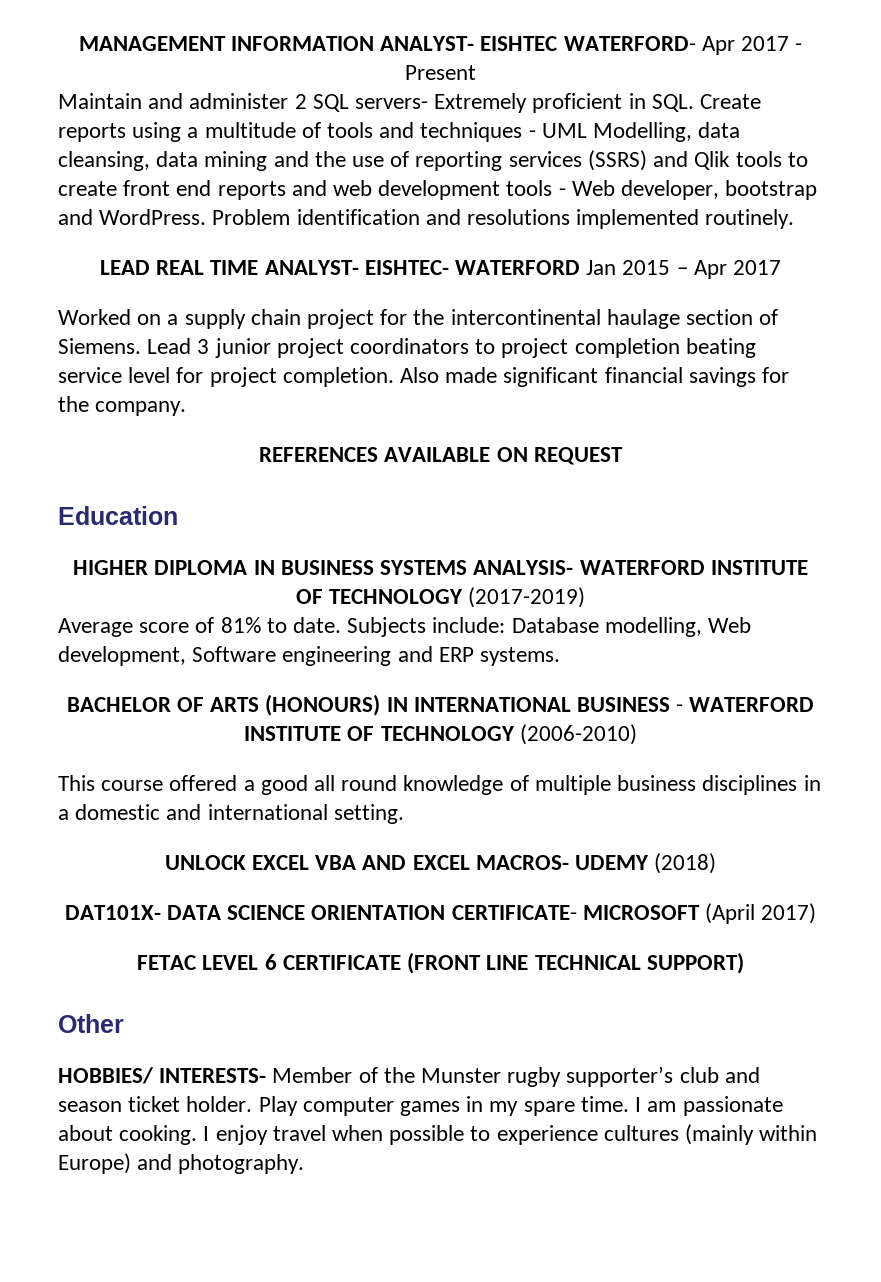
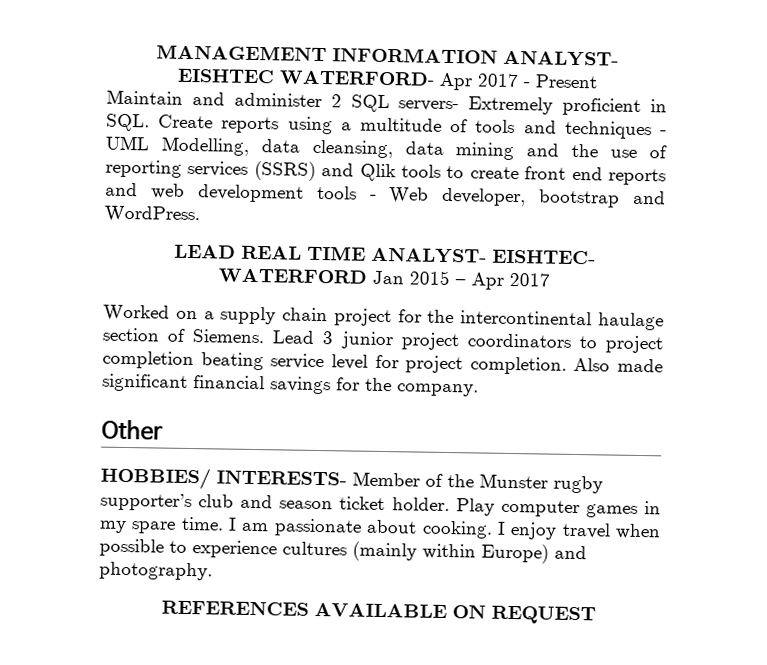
[212,209,795,229] Problem identification and resolutions implemented routinely. -> (200, 214) none
[259,447,623,465] [58,506,178,525] [73,560,808,575] [295,587,586,608] [58,617,752,637] [58,646,561,666] [66,694,815,716] [244,724,637,745] [58,775,821,795] [58,804,404,824] [164,853,717,874] [64,903,817,924] [137,952,744,974] // REFERENCES AVAILABLE ON REQUEST // Education // HIGHER DIPLOMA IN BUSINESS SYSTEMS ANALYSIS- WATERFORD INSTITUTE OF TECHNOLOGY (2017-2019) // Average score of 81% to date. Subjects include: Database modelling, Web development, Software engineering and ERP systems. // BACHELOR OF ARTS (HONOURS) IN INTERNATIONAL BUSINESS - WATERFORD INSTITUTE OF TECHNOLOGY (2006-2010) // This course offered a good all round knowledge of multiple business disciplines in a domestic and international setting. // UNLOCK EXCEL VBA AND EXCEL MACROS- UDEMY (2018) // DAT101X- DATA SCIENCE ORIENTATION CERTIFICATE- MICROSOFT (April 2017) // FETAC LEVEL 6 CERTIFICATE (FRONT LINE TECHNICAL SUPPORT) -> (479, 390) none
(305, 1164) none -> [161,600,596,625] // REFERENCES AVAILABLE ON REQUEST

